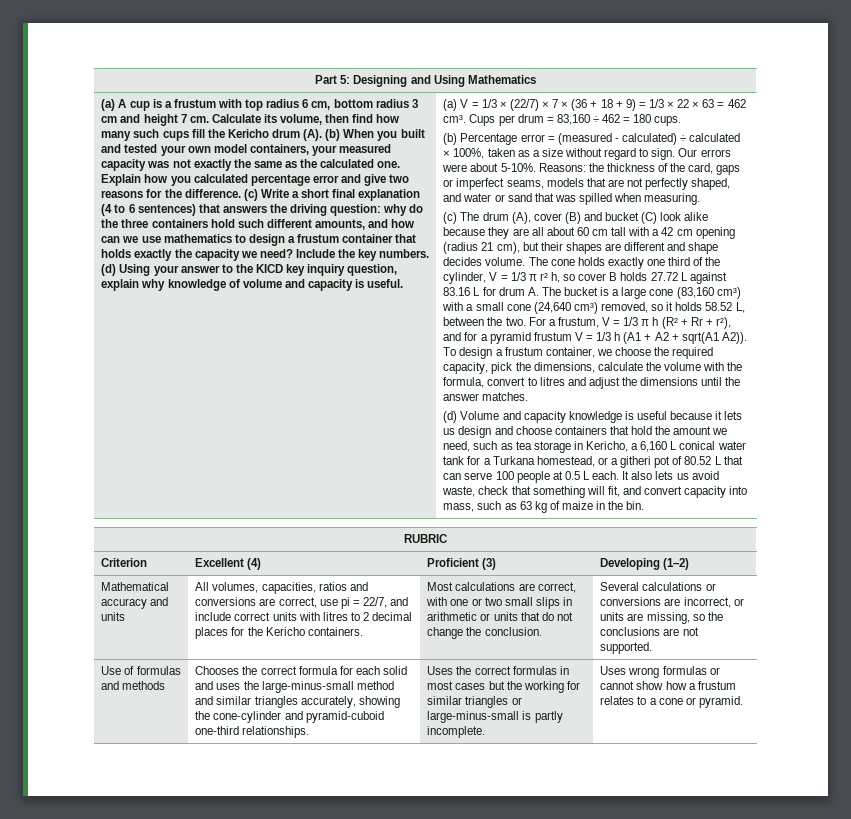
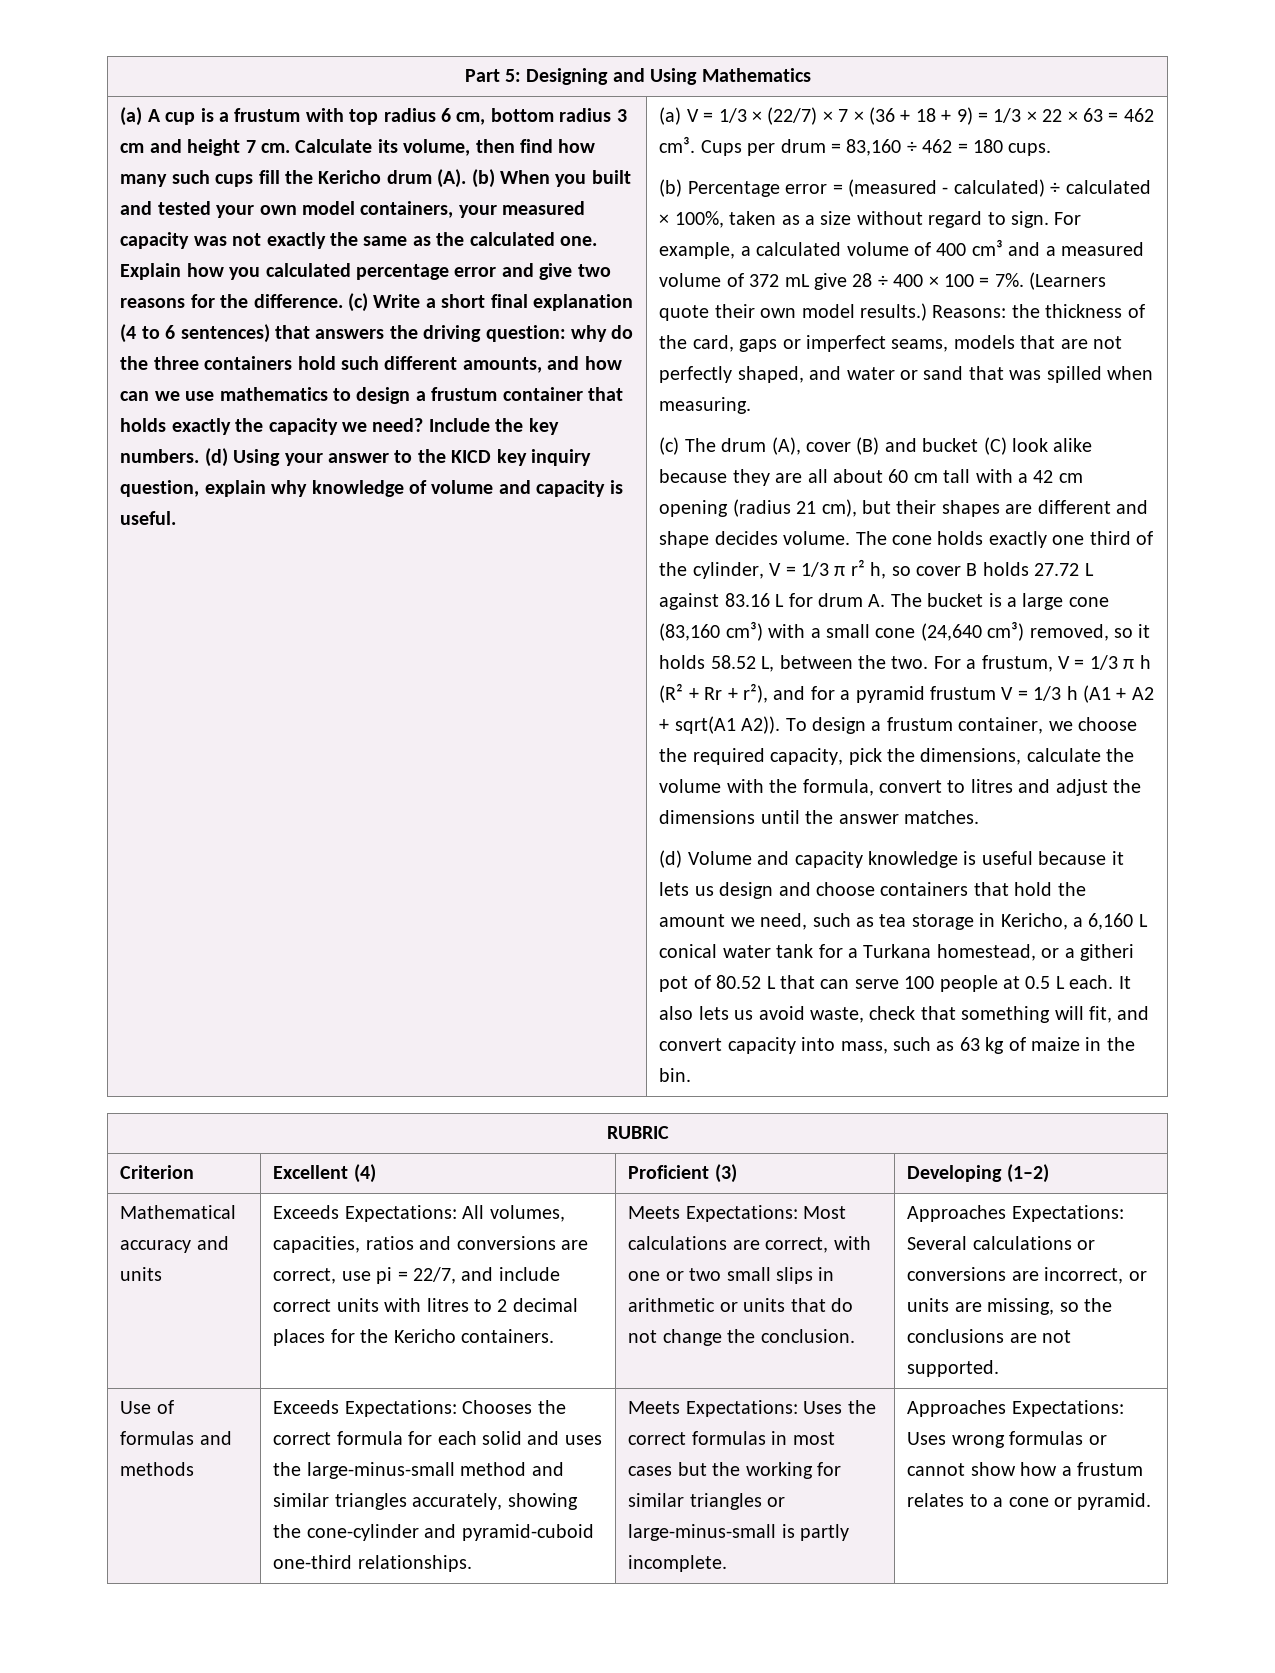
[678,148,731,157] [442,163,536,172] Our errors were about 5-10%. -> [1054,212,1082,225] [659,239,1144,259] [659,272,1107,290] [659,303,927,321] For example, a calculated volume of 400 cm³ and a measured volume of 372 mL give 28 ÷ 400 × 100 = 7%. (Learners quote their own model results.)
(126, 616) none -> [273,1205,457,1222] Exceeds Expectations:
(363, 631) none -> [628,1205,798,1222] Meets Expectations:
(542, 631) none -> [907,1205,1124,1222] Approaches Expectations:
(166, 685) none -> [273,1400,457,1417] Exceeds Expectations:
(310, 732) none -> [628,1400,798,1417] Meets Expectations:
(486, 732) none -> [907,1400,1124,1417] Approaches Expectations:

